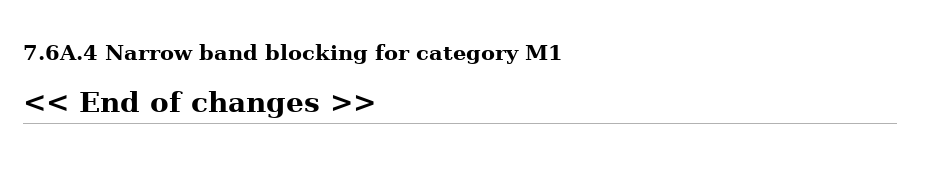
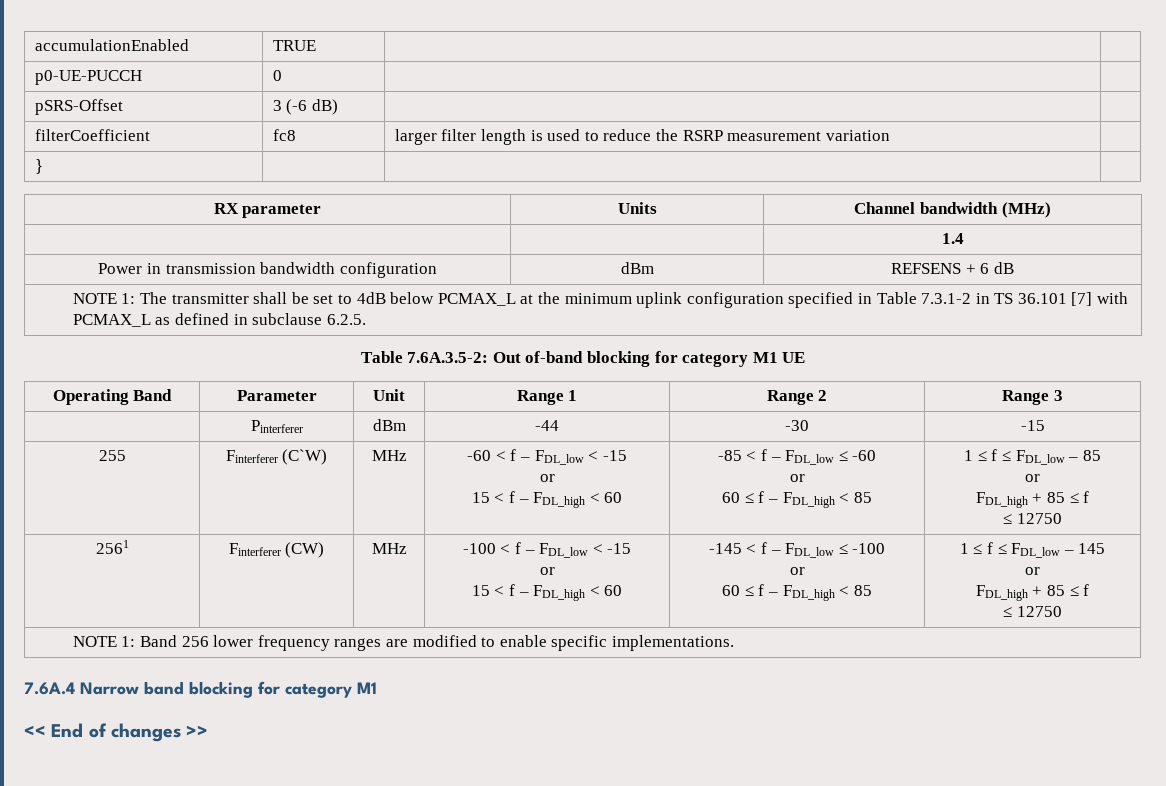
(23, 52) none -> [34,39,189,51] [272,40,316,51] [34,70,142,85] [272,70,282,81] [34,99,123,115] [272,99,339,115] [34,129,150,141] [272,129,296,141] [394,129,890,145] [34,159,43,174] [213,203,322,218] [617,202,657,214] [854,202,1051,218] [941,233,964,244] [98,262,437,278] [620,262,654,274] [891,262,1014,274] [72,292,1129,308] [72,313,366,327] [360,351,806,367] [52,389,173,405] [236,390,317,401] [373,389,405,401] [516,390,578,405] [766,390,828,405] [1002,390,1063,405] [250,420,303,433] [372,419,406,431] [535,420,559,431] [785,420,809,431] [1020,420,1045,431] [98,450,126,461] [225,449,328,465] [371,450,407,461] [467,449,627,465] [539,474,555,482] [471,491,623,508] [717,449,877,465] [789,474,805,482] [722,491,872,508] [964,449,1101,465] [1025,474,1040,482] [975,491,1090,508] [1003,513,1062,524] [95,540,129,554] [228,542,325,558] [371,543,407,554] [462,542,632,558] [539,567,555,575] [471,584,623,601] [708,542,886,558] [789,567,805,575] [722,584,872,601] [959,542,1106,558] [1025,567,1040,575] [975,584,1090,601] [1003,606,1062,617] [72,635,734,651] accumulationEnabled | TRUE | | // p0-UE-PUCCH | 0 | | // pSRS-Offset | 3 (-6 dB) | | // filterCoefficient | fc8 | larger filter length is used to reduce the RSRP measurement variation | // } | | | // RX parameter | Units | Channel bandwidth (MHz) // | | 1.4 // Power in transmission bandwidth configuration | dBm | REFSENS + 6 dB // NOTE 1: The transmitter shall be set to 4dB below PCMAX_L at the minimum uplink configuration specified in Table 7.3.1-2 in TS 36.101 [7] with PCMAX_L as defined in subclause 6.2.5. // Table 7.6A.3.5-2: Out of-band blocking for category M1 UE // Operating Band | Parameter | Unit | Range 1 | Range 2 | Range 3 // | Pinterferer | dBm | -44 | -30 | -15 // 255 | Finterferer (C`W) | MHz | -60 < f – FDL_low < -15 // or // 15 < f – FDL_high < 60 | -85 < f – FDL_low ≤ -60 // or // 60 ≤ f – FDL_high < 85 | 1 ≤ f ≤ FDL_low – 85 // or // FDL_high + 85 ≤ f // ≤ 12750 // 2561 | Finterferer (CW) | MHz | -100 < f – FDL_low < -15 // or // 15 < f – FDL_high < 60 | -145 < f – FDL_low ≤ -100 // or // 60 ≤ f – FDL_high < 85 | 1 ≤ f ≤ FDL_low – 145 // or // FDL_high + 85 ≤ f // ≤ 12750 // NOTE 1: Band 256 lower frequency ranges are modified to enable specific implementations. //

